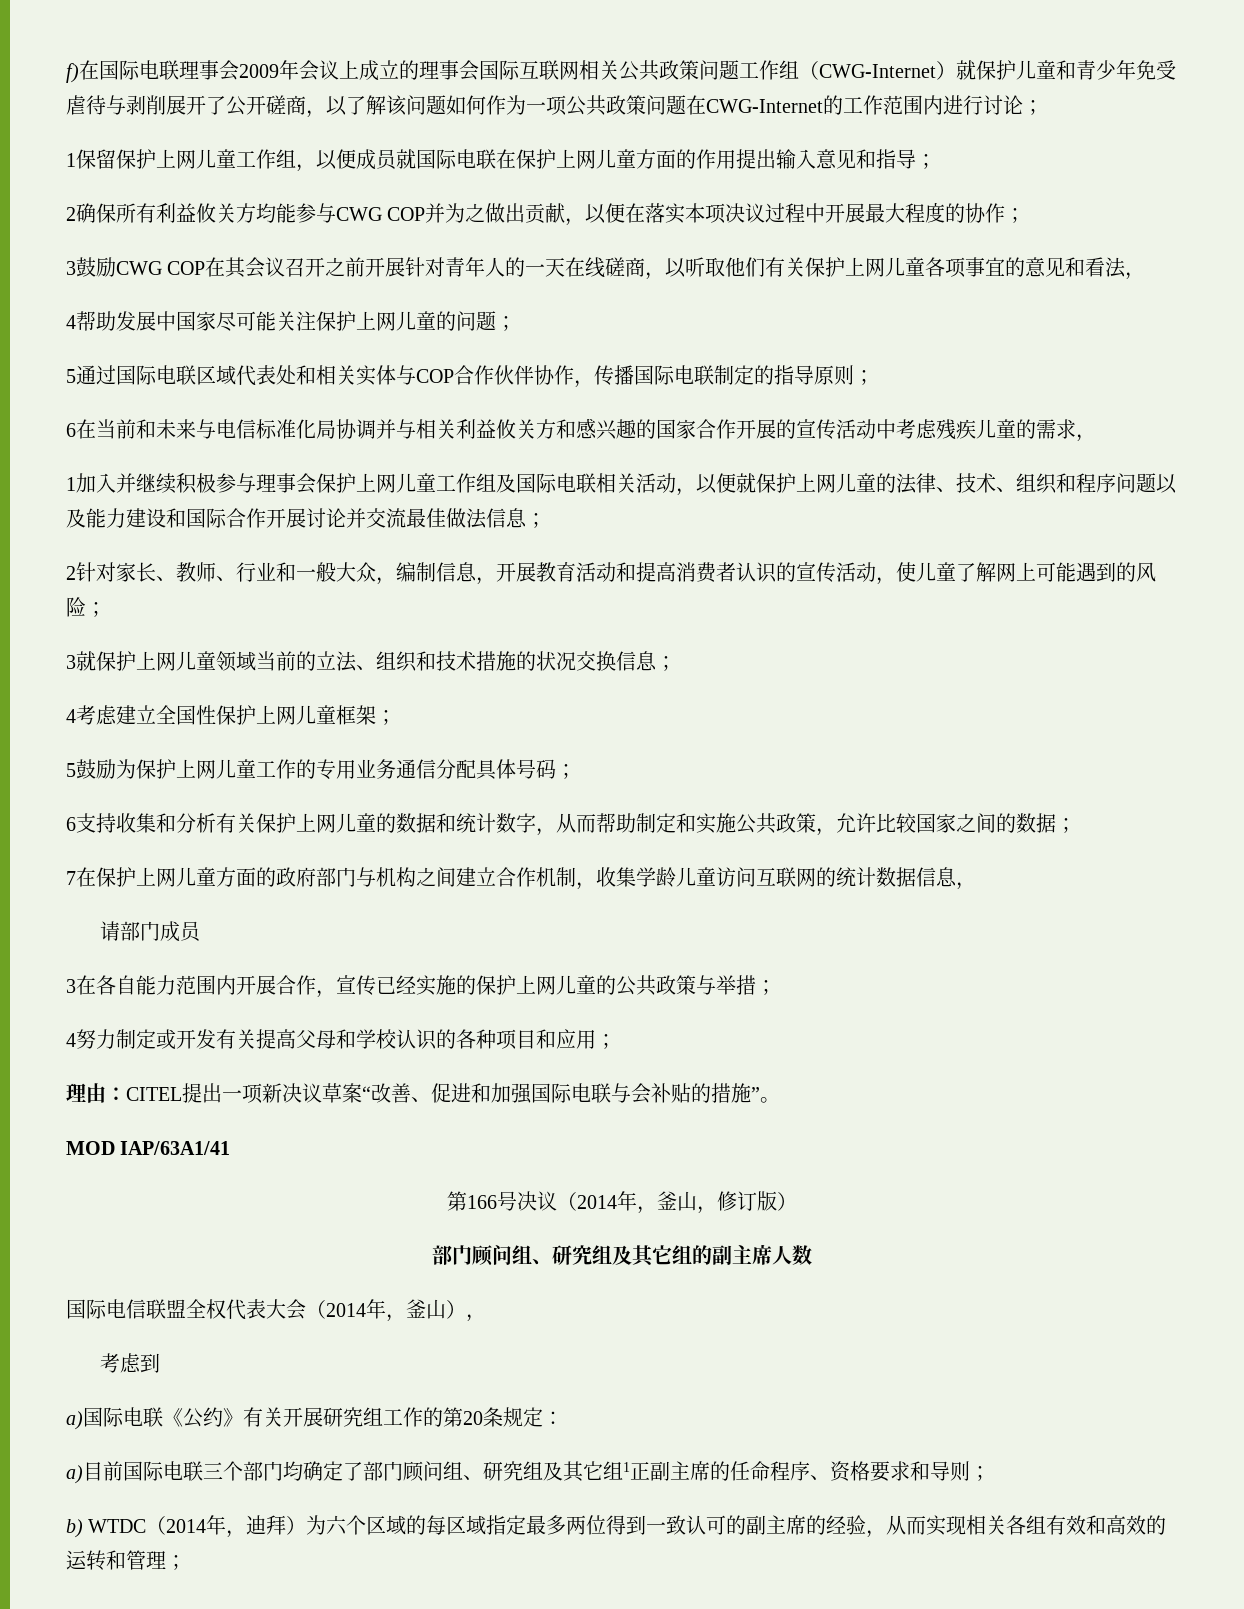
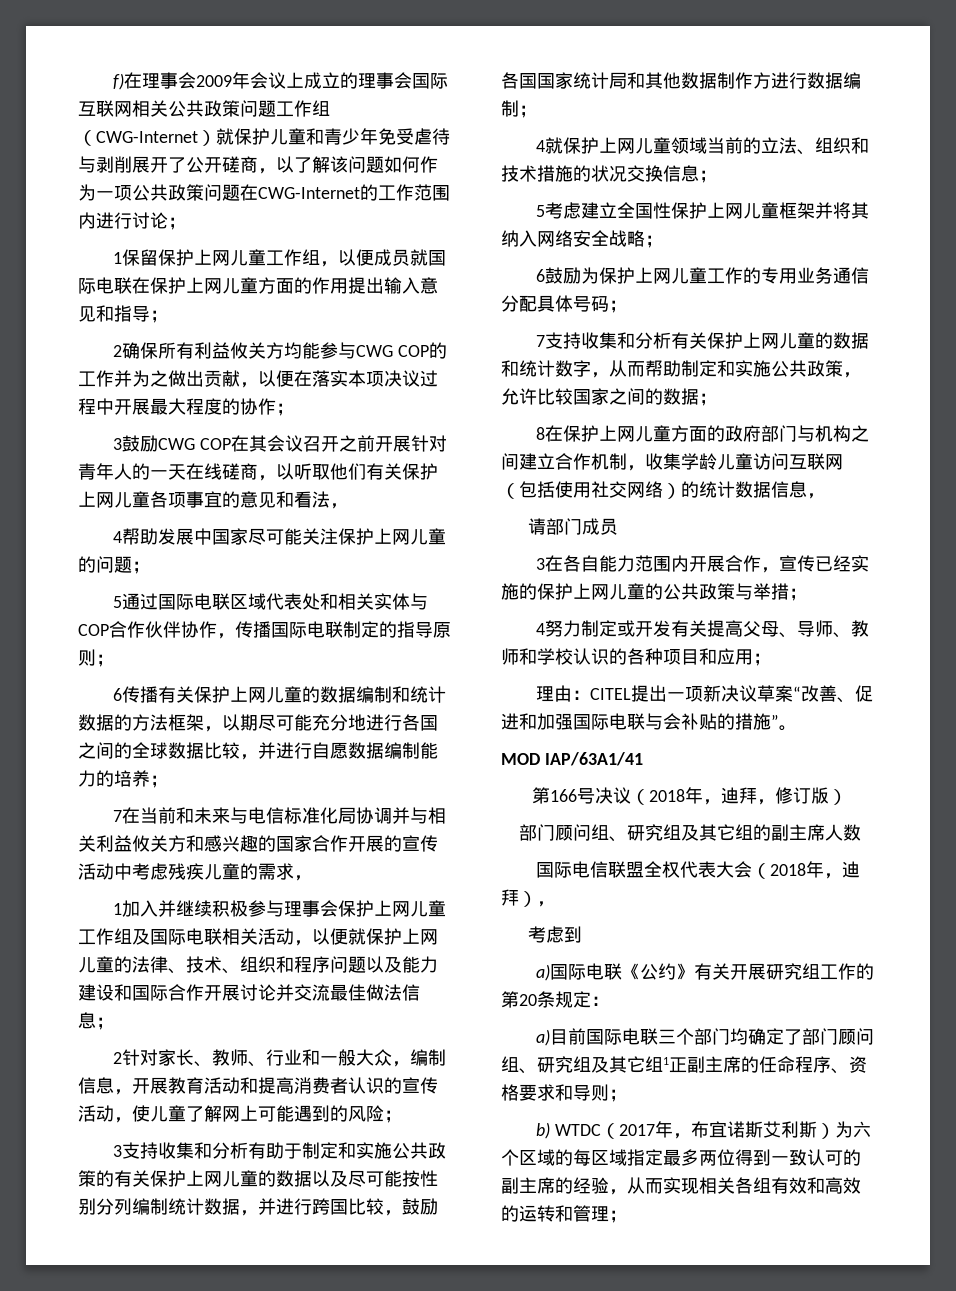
[99,60,179,80] 国际电联 -> (143, 80) none
(426, 214) none -> [428,342,447,359] [78,370,114,387] 的工作
(76, 430) none -> [122,686,447,703] [78,714,438,732] [78,742,438,760] [78,770,168,788] [113,810,123,822] 传播有关保护上网儿童的数据编制和统计数据的方法框架，以期尽可能充分地进行各国之间的全球数据比较，并进行自愿数据编制能力的培养； // 7
(76, 662) none -> [122,1142,447,1159] [78,1170,438,1187] [78,1198,438,1216] [501,72,861,89] [501,100,537,118] [536,140,546,152] 支持收集和分析有助于制定和实施公共政策的有关保护上网儿童的数据以及尽可能按性别分列编制统计数据，并进行跨国比较，鼓励各国国家统计局和其他数据制作方进行数据编制； // 4
[66,709,76,723] 4 -> [536,205,546,217] 5
[376,710,396,725] [66,763,76,777] ； // 5 -> [815,202,870,219] [501,230,663,248] [536,269,546,282] 并将其纳入网络安全战略； // 6
[66,817,76,831] 6 -> [536,335,546,347] 7
[66,871,76,885] 7 -> [536,427,546,440] 8
(816, 877) none -> [501,481,681,499] （包括使用社交网络）
(336, 1039) none -> [779,620,870,638] [501,648,519,665] 、导师、教师
[577,1191,697,1214] 2014年，釜山 -> [649,787,757,805] 2018年，迪拜
[326,1299,446,1322] 2014年，釜山 -> [770,861,861,879] [501,889,519,906] 2018年，迪拜
[166,1515,287,1538] 2014年，迪拜 -> [618,1121,817,1139] 2017年，布宜诺斯艾利斯

